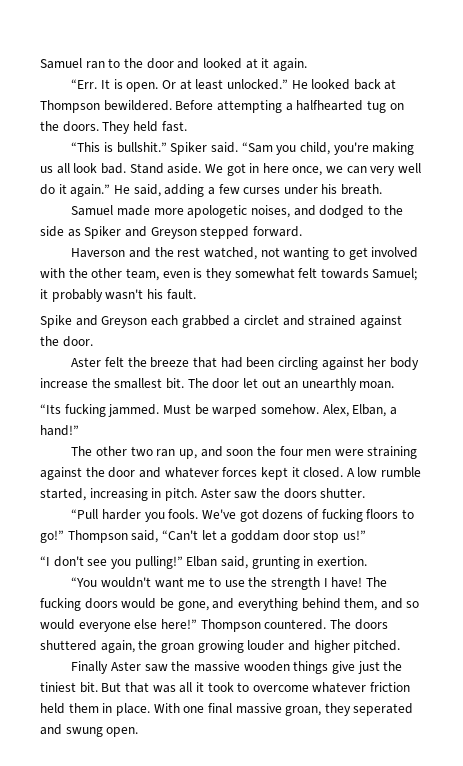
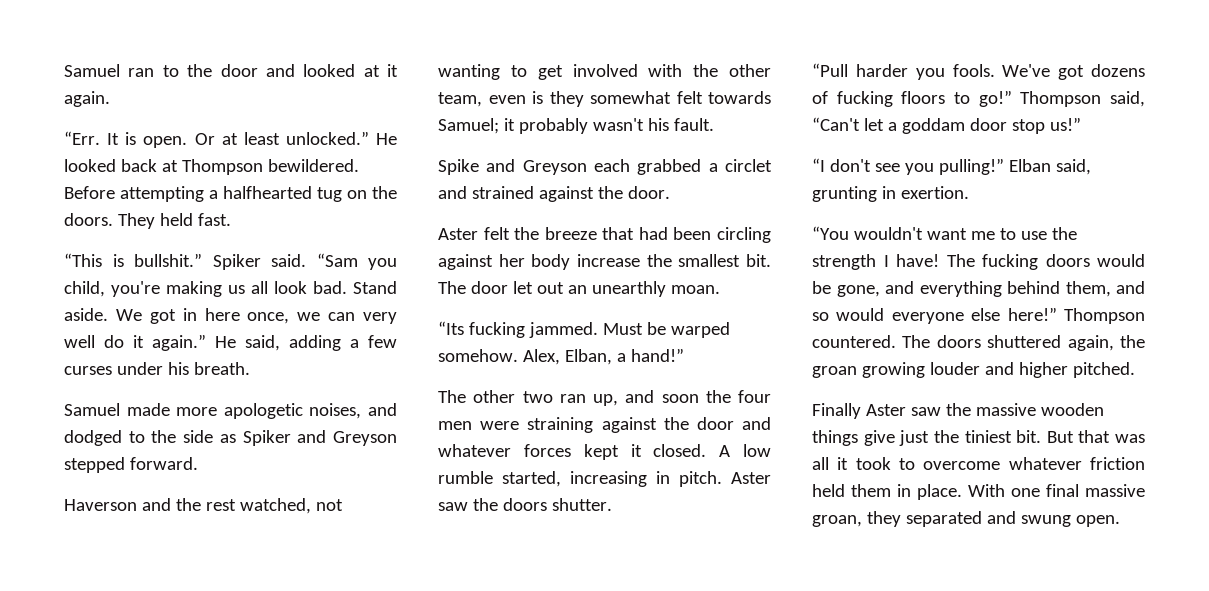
[353,703,414,716] seperated -> [905,511,982,527] separated

